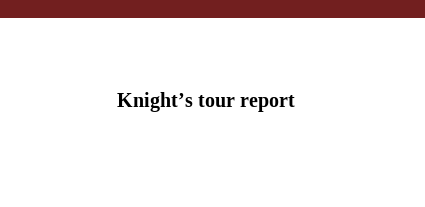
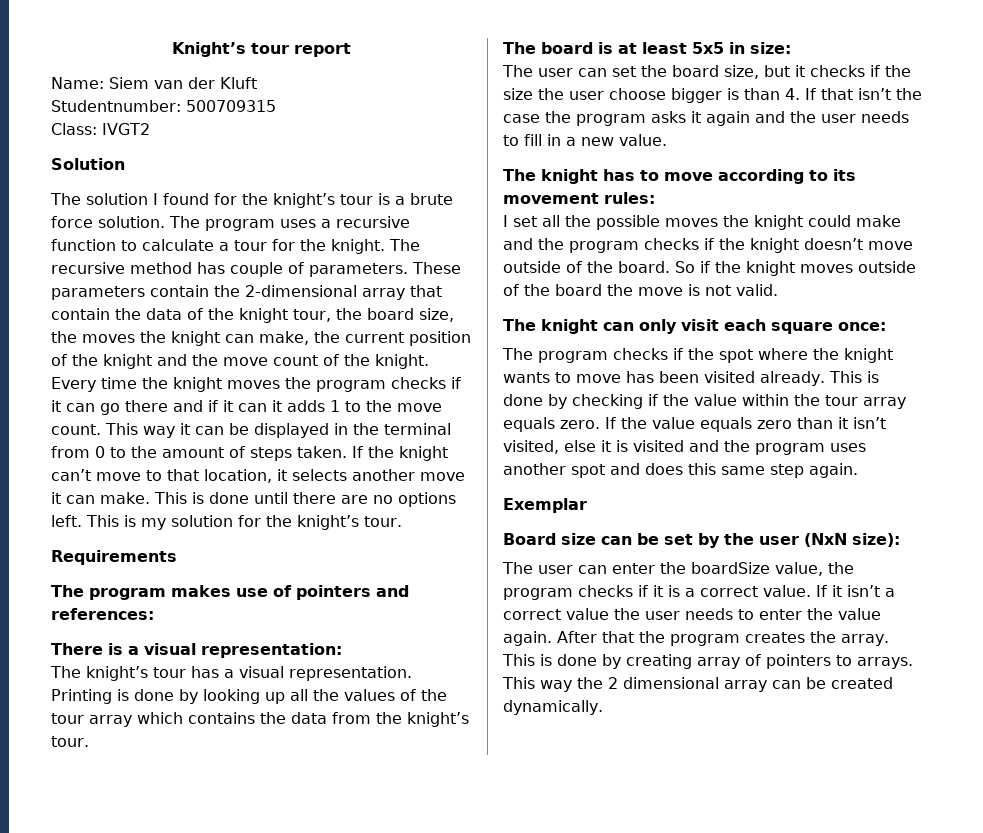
(296, 103) none -> [51,77,257,89] [51,100,276,112] [51,123,150,135] [51,158,125,170] [50,193,453,208] [51,216,410,231] [51,239,420,254] [51,262,461,277] [51,285,442,300] [51,308,454,323] [51,331,471,346] [51,354,429,369] [51,377,461,392] [51,400,442,415] [51,423,451,438] [51,446,448,461] [51,469,465,483] [51,492,456,507] [51,515,402,530] [51,550,177,565] [51,585,409,600] [51,608,154,620] [51,643,342,658] [50,666,412,681] [51,689,447,704] [51,712,469,727] [51,736,89,747] [503,42,791,54] [502,65,911,79] [503,88,922,103] [503,111,909,126] [503,134,667,146] [503,169,856,184] [503,192,655,204] [503,215,901,230] [503,238,913,253] [503,261,916,276] [503,284,778,296] [503,319,886,334] [502,348,893,363] [503,371,879,386] [503,394,906,409] [503,417,886,432] [503,440,866,455] [503,463,858,478] [503,498,587,513] [503,533,900,548] [502,562,854,576] [503,585,895,600] [503,608,881,620] [503,631,889,646] [502,654,913,669] [502,677,893,692] [503,700,603,715] // Name: Siem van der Kluft // Studentnumber: 500709315 // Class: IVGT2 // Solution // The solution I found for the knight’s tour is a brute force solution. The program uses a recursive function to calculate a tour for the knight. The recursive method has couple of parameters. These parameters contain the 2-dimensional array that contain the data of the knight tour, the board size, the moves the knight can make, the current position of the knight and the move count of the knight. Every time the knight moves the program checks if it can go there and if it can it adds 1 to the move count. This way it can be displayed in the terminal from 0 to the amount of steps taken. If the knight can’t move to that location, it selects another move it can make. This is done until there are no options left. This is my solution for the knight’s tour. // Requirements // The program makes use of pointers and references: // There is a visual representation: // The knight’s tour has a visual representation. Printing is done by looking up all the values of the tour array which contains the data from the knight’s tour. // The board is at least 5x5 in size: // The user can set the board size, but it checks if the size the user choose bigger is than 4. If that isn’t the case the program asks it again and the user needs to fill in a new value. // The knight has to move according to its movement rules: // I set all the possible moves the knight could make and the program checks if the knight doesn’t move outside of the board. So if the knight moves outside of the board the move is not valid. // The knight can only visit each square once: // The program checks if the spot where the knight wants to move has been visited already. This is done by checking if the value within the tour array equals zero. If the value equals zero than it isn’t visited, else it is visited and the program uses another spot and does this same step again. // Exemplar // Board size can be set by the user (NxN size): // The user can enter the boardSize value, the program checks if it is a correct value. If it isn’t a correct value the user needs to enter the value again. After that the program creates the array. This is done by creating array of pointers to arrays. This way the 2 dimensional array can be created dynamically.

